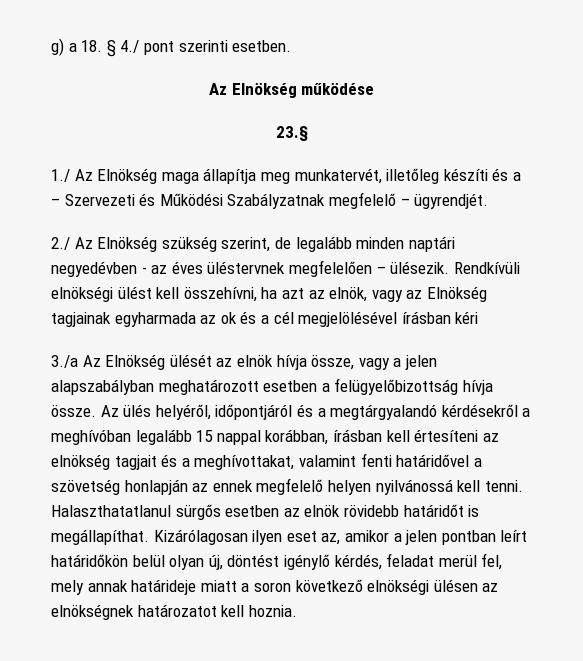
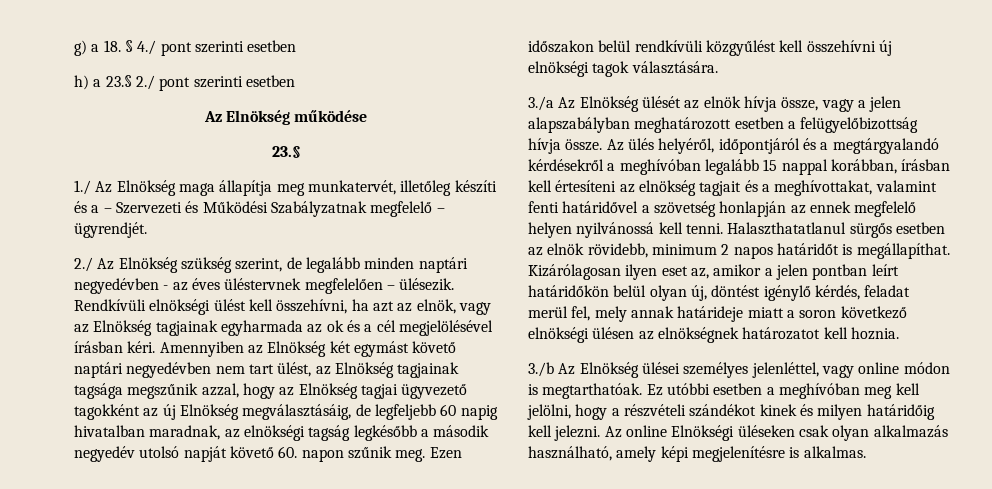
[232,40,292,52] esetben. -> [247,40,297,52] [74,75,295,91] esetben // h) a 23.§ 2./ pont szerinti esetben
[455,311,479,324] kéri -> [127,341,457,357] [74,362,460,378] [74,383,468,399] [74,404,498,420] [74,425,490,441] [74,446,462,462] [528,40,892,56] [528,61,718,77] kéri. Amennyiben az Elnökség két egymást követő naptári negyedévben nem tart ülést, az Elnökség tagjainak tagsága megszűnik azzal, hogy az Elnökség tagjai ügyvezető tagokként az új Elnökség megválasztásáig, de legfeljebb 60 napig hivatalban maradnak, az elnökségi tagság legkésőbb a második negyedév utolsó napját követő 60. napon szűnik meg. Ezen időszakon belül rendkívüli közgyűlést kell összehívni új elnökségi tagok választására.
[343,505,399,517] rövidebb -> [587,243,773,259] rövidebb, minimum 2 napos
(297, 611) none -> [528,362,950,378] [528,383,920,399] [527,404,935,420] [528,425,948,441] [528,446,866,462] // 3./b Az Elnökség ülései személyes jelenléttel, vagy online módon is megtarthatóak. Ez utóbbi esetben a meghívóban meg kell jelölni, hogy a részvételi szándékot kinek és milyen határidőig kell jelezni. Az online Elnökségi üléseken csak olyan alkalmazás használható, amely képi megjelenítésre is alkalmas.

